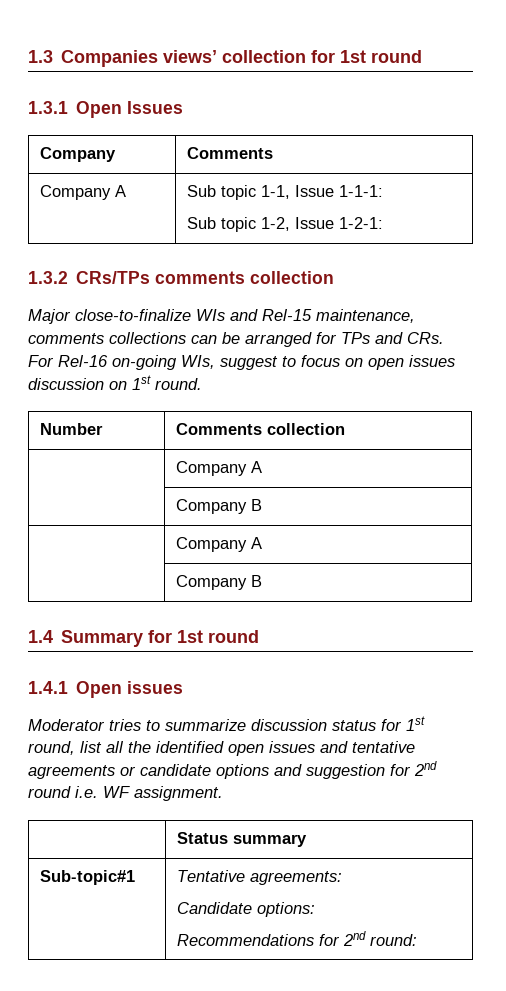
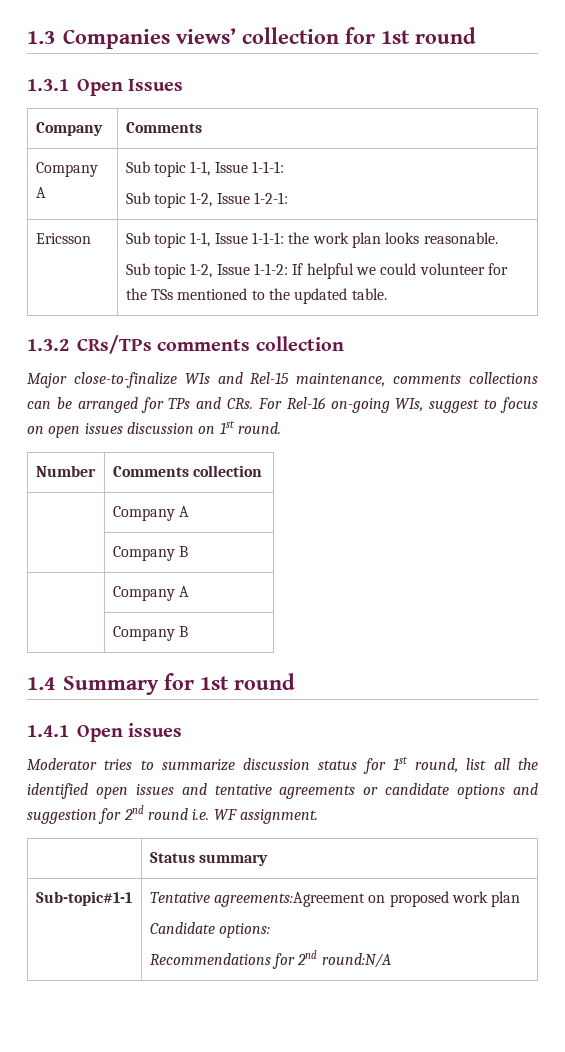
(383, 223) none -> [35,233,91,244] [125,232,498,248] [125,263,509,279] [125,288,387,304] // Ericsson | Sub topic 1-1, Issue 1-1-1: the work plan looks reasonable. // Sub topic 1-2, Issue 1-1-2: If helpful we could volunteer for the TSs mentioned to the updated table.
[39,870,135,885] Sub-topic#1 -> [35,891,132,906] Sub-topic#1-1
[249,871,342,885] agreements: -> [214,891,521,907] agreements:Agreement on proposed work plan
[369,934,417,946] round: -> [321,953,391,968] round:N/A

